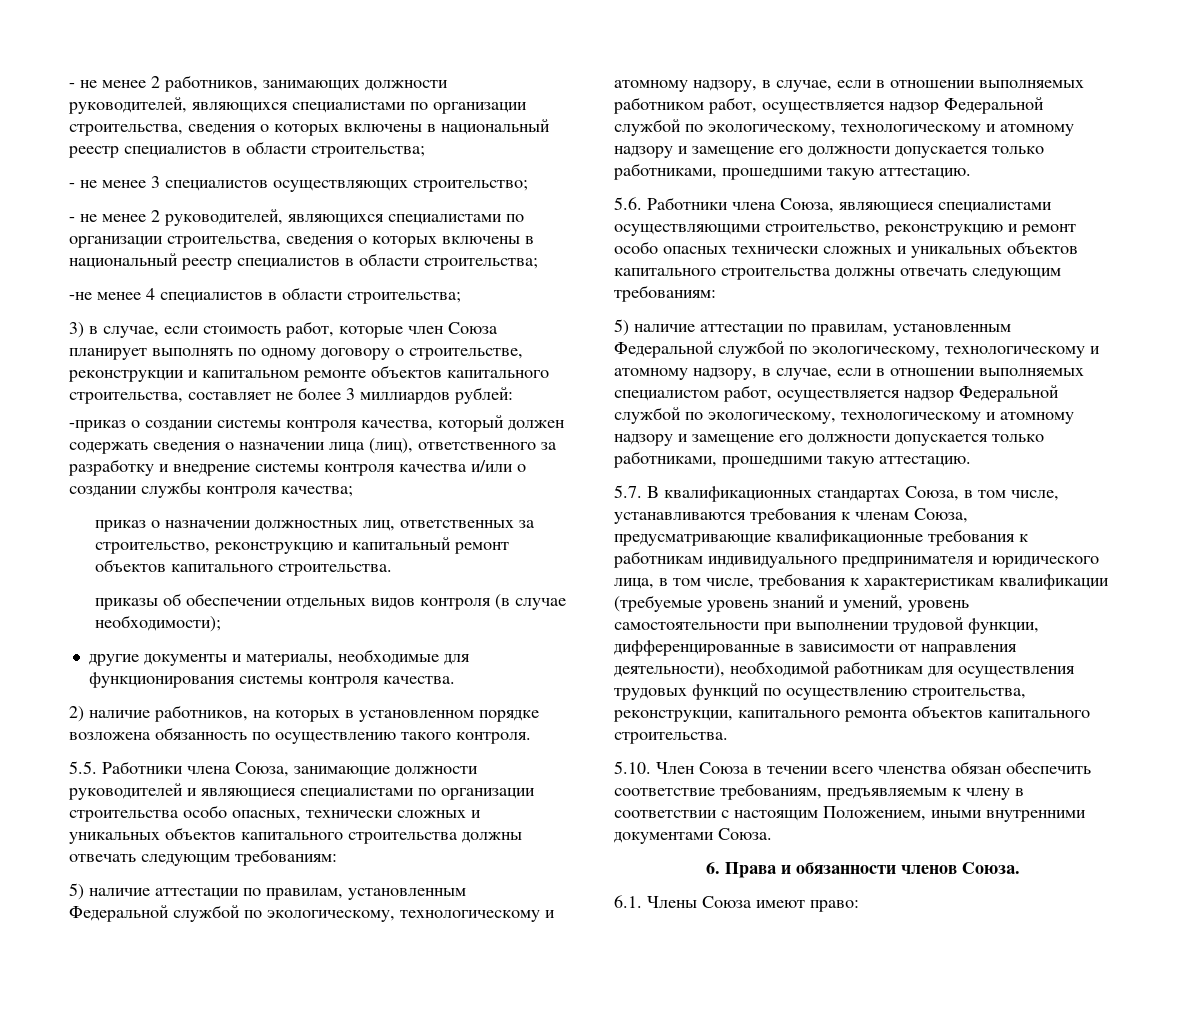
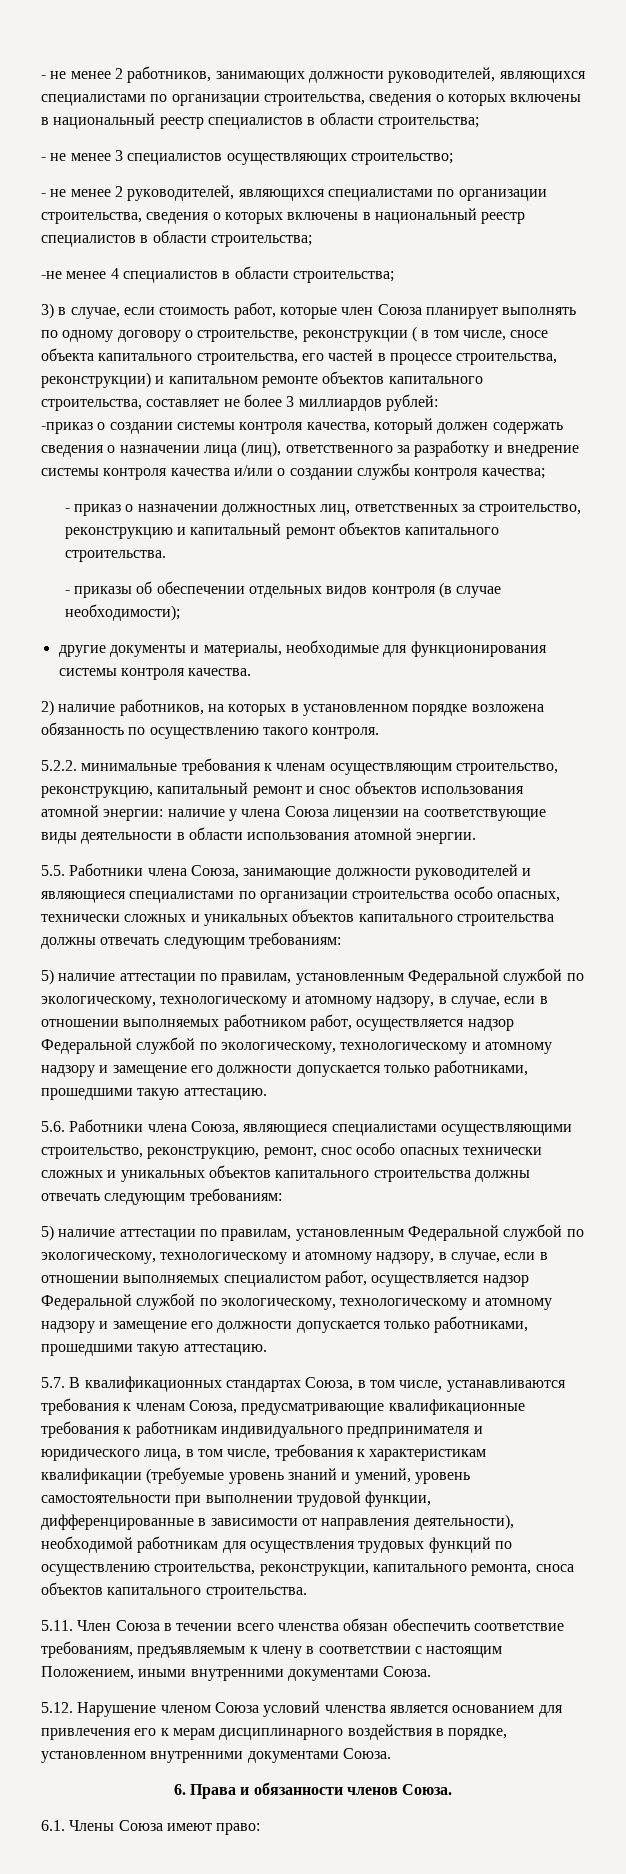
(184, 376) none -> [411,326,549,342] [41,348,558,365] [41,372,151,388] ( в том числе, сносе объекта капитального строительства, его частей в процессе строительства, реконструкции)
(353, 491) none -> [64,508,70,512] -
(392, 570) none -> [64,590,70,594] -
(531, 738) none -> [41,758,558,775] [41,781,524,798] [41,805,546,821] [41,827,476,844] // 5.2.2. минимальные требования к членам осуществляющим строительство, реконструкцию, капитальный ремонт и снос объектов использования атомной энергии: наличие у члена Союза лицензии на соответствующие виды деятельности в области использования атомной энергии.
[884,224,1076,236] реконструкцию и ремонт -> [147,1147,352,1159] реконструкцию, ремонт, снос
[844,705,1090,722] [614,732,728,744] [614,761,651,774] ремонта объектов капитального строительства. // 5.10. -> [471,1564,574,1576] [41,1582,307,1599] [41,1620,73,1631] ремонта, сноса объектов капитального строительства. // 5.11.
(772, 834) none -> [41,1701,563,1717] [41,1724,508,1740] [41,1748,391,1763] // 5.12. Нарушение членом Союза условий членства является основанием для привлечения его к мерам дисциплинарного воздействия в порядке, установленном внутренними документами Союза.

